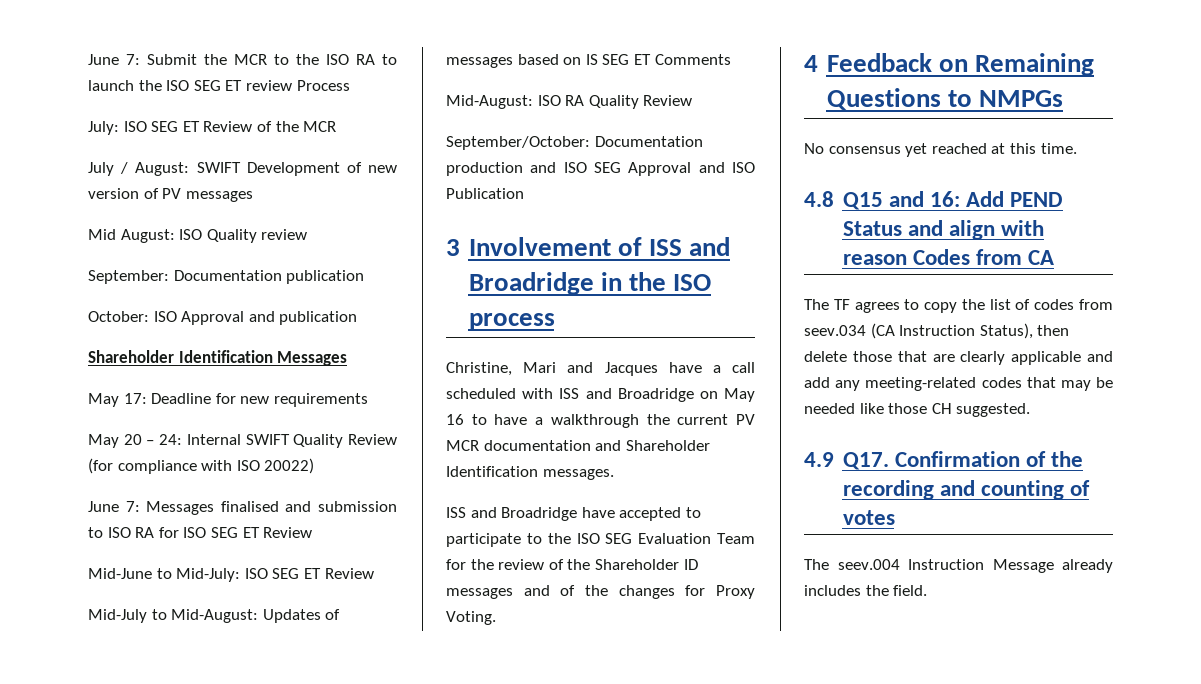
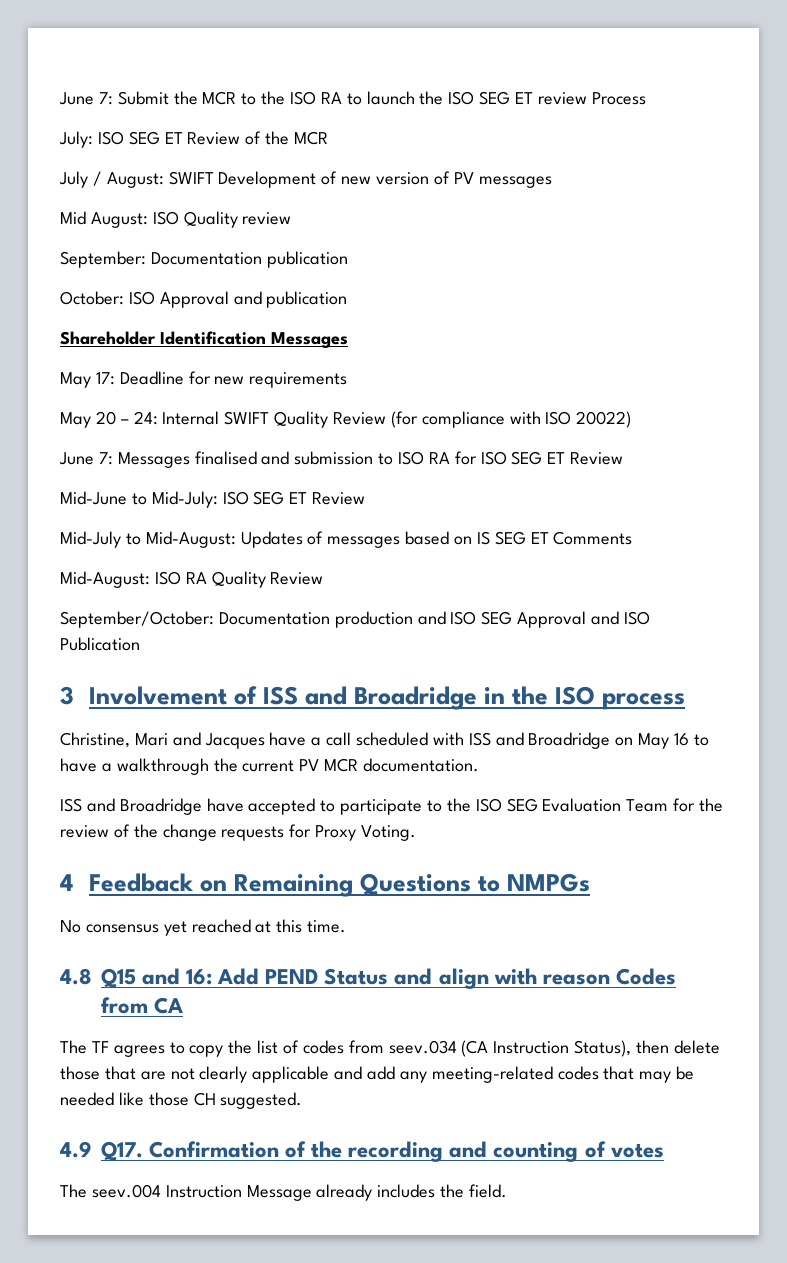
[483,440,710,451] [446,466,614,480] documentation and Shareholder Identification messages. -> [363,758,480,772] documentation.
[594,559,698,570] [446,585,675,599] Shareholder ID messages and of the changes -> [162,824,285,841] change requests
(955, 358) none -> [170,1068,195,1080] not

